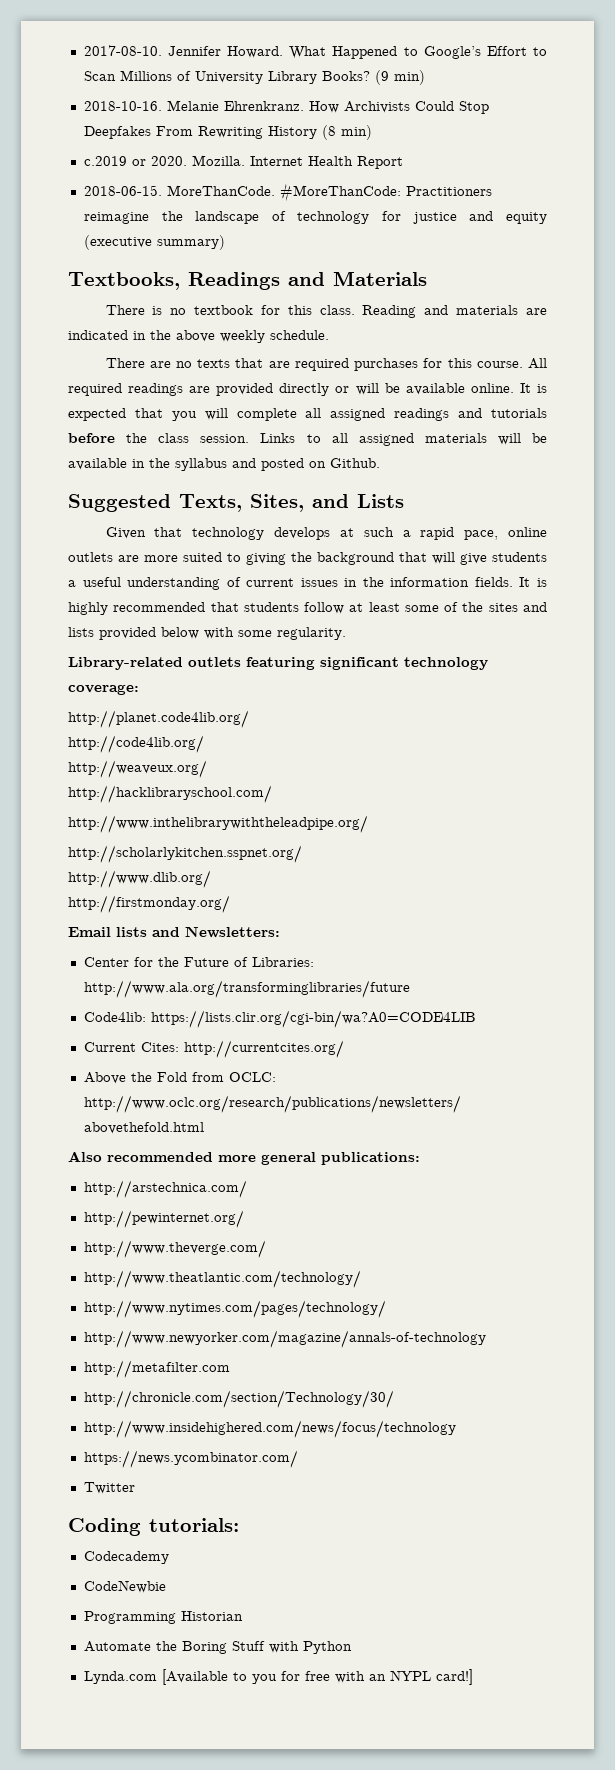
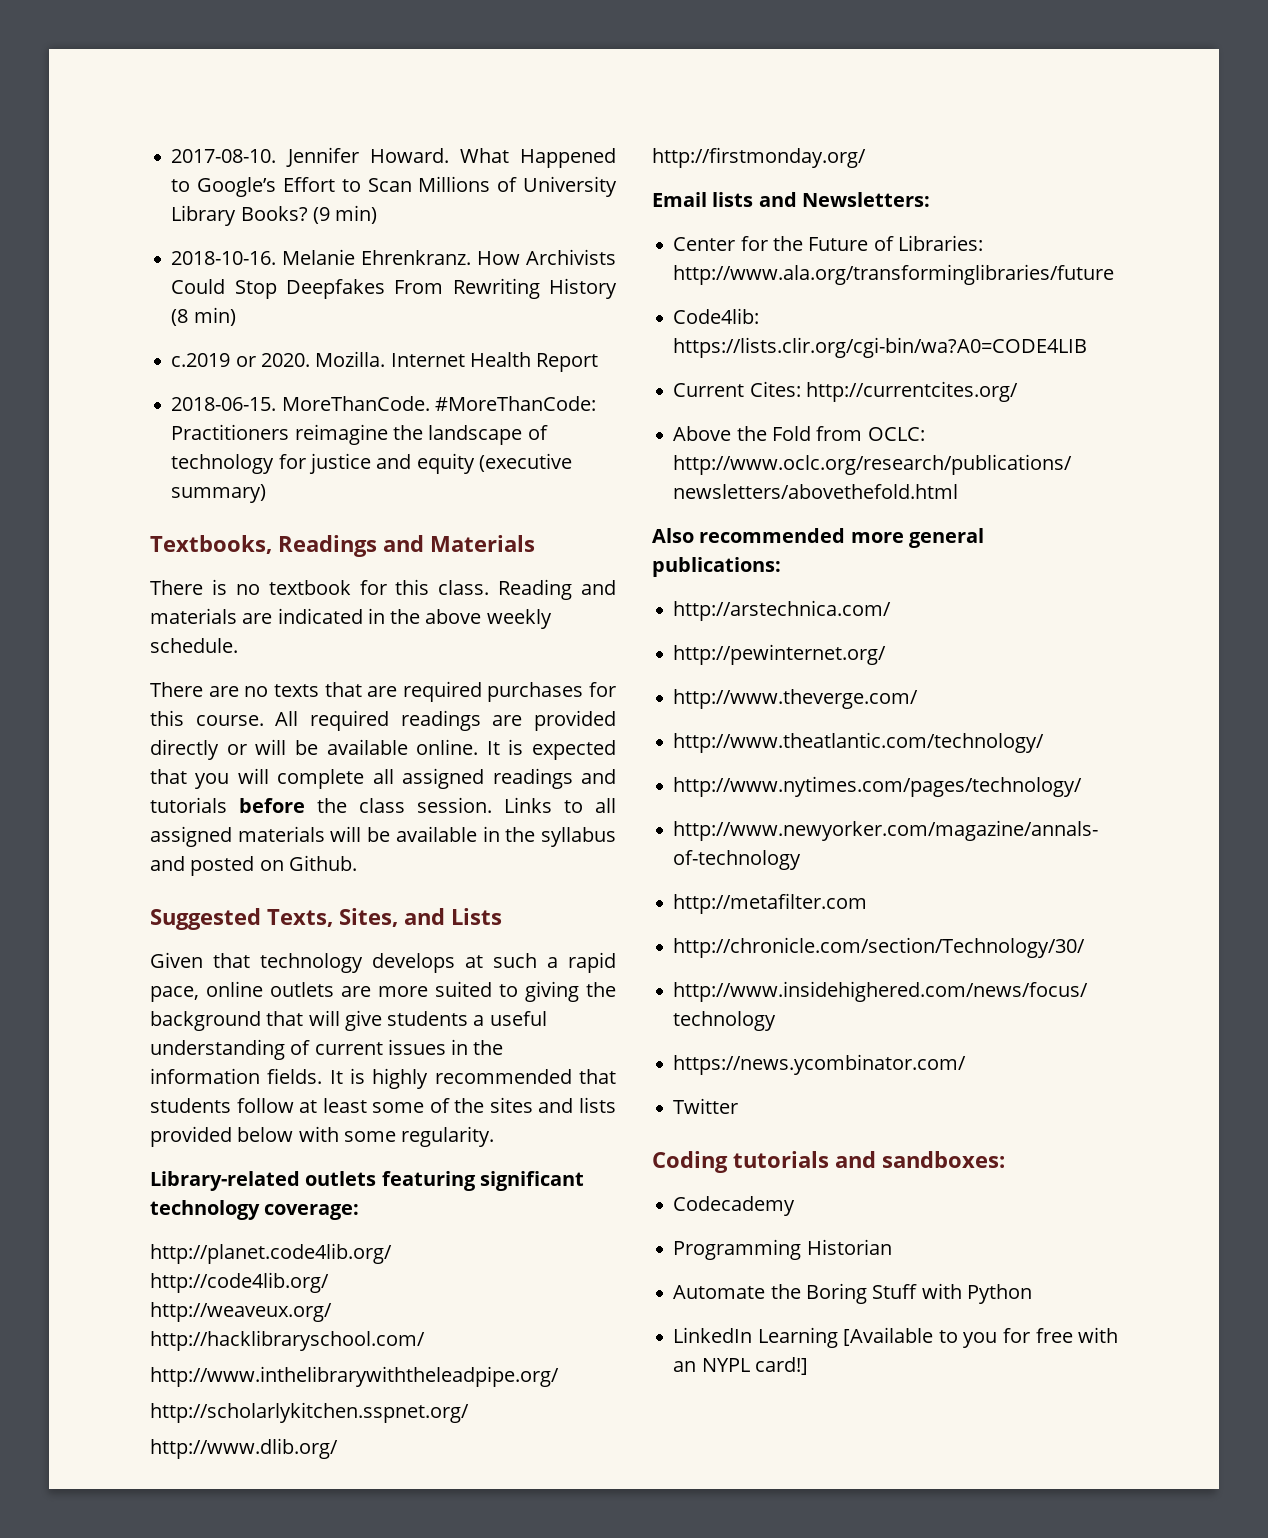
[149,1518,239,1532] tutorials: -> [733,1151,1005,1168] tutorials and sandboxes:
[83,1580,166,1593] // CodeNewbie -> (796, 1206) none
[83,1671,157,1684] Lynda.com -> [673,1327,838,1348] LinkedIn Learning

